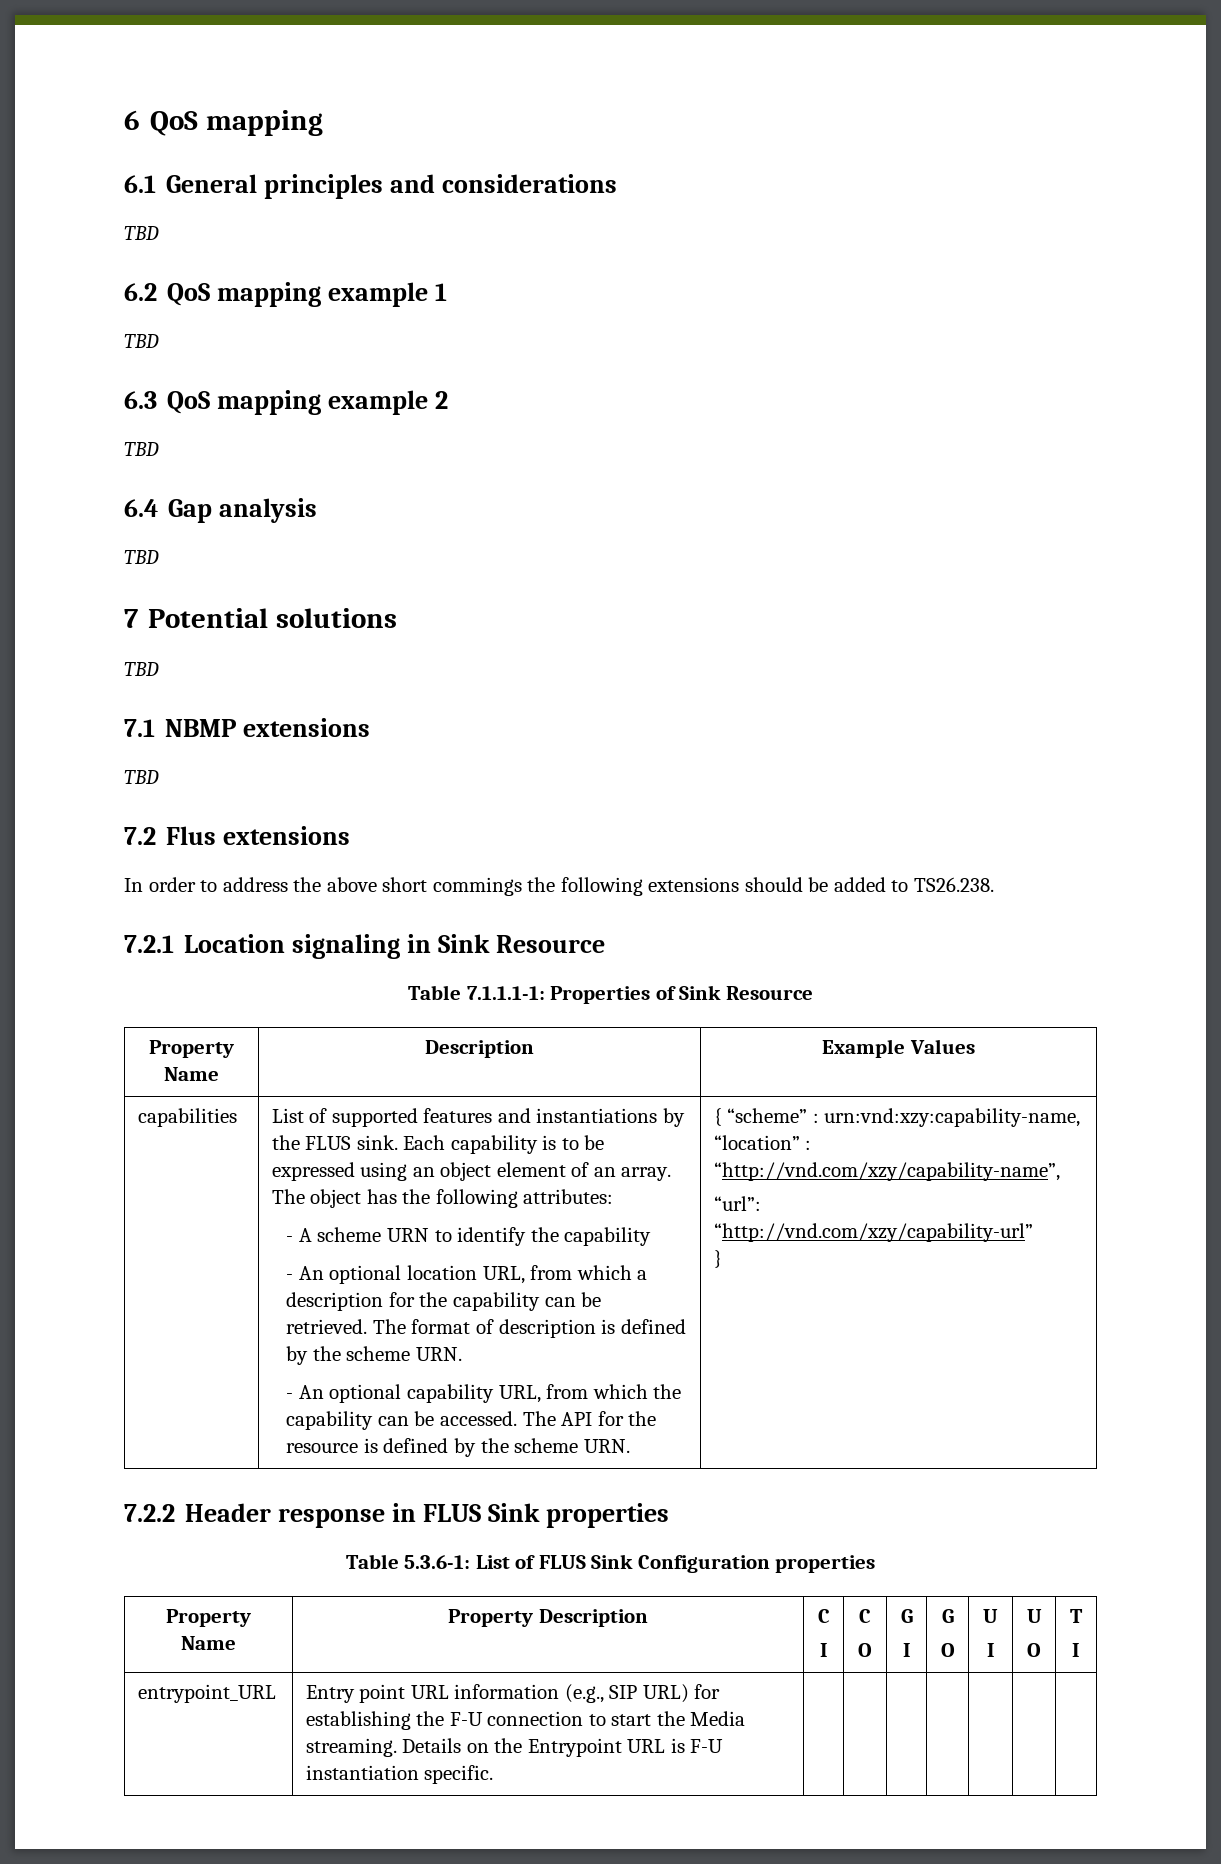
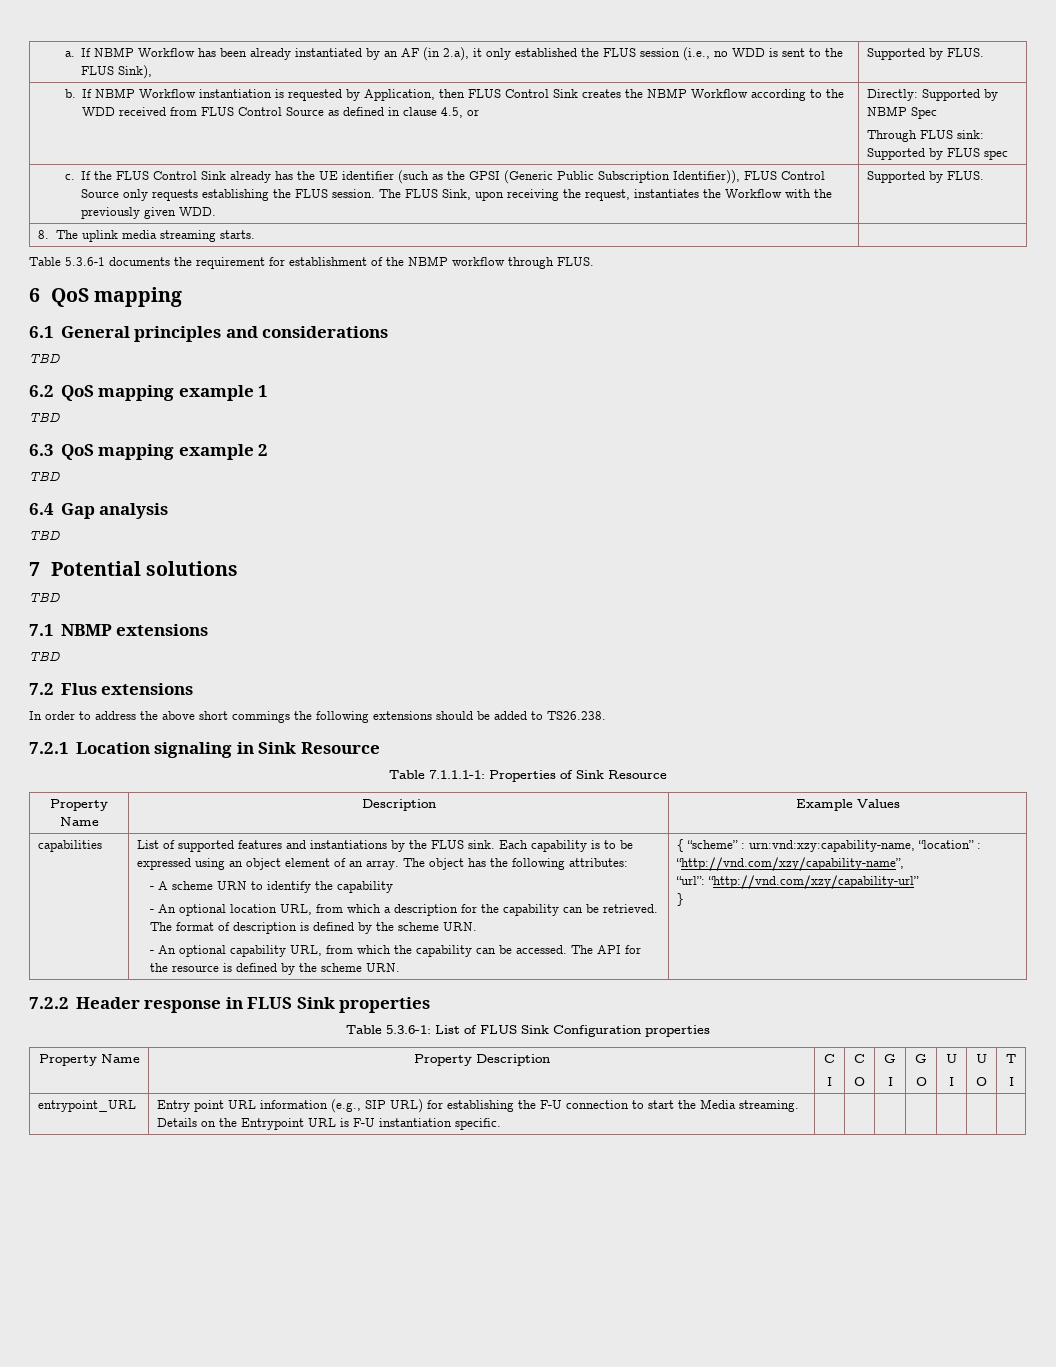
(124, 120) none -> [64,47,844,61] [81,65,153,79] [867,48,985,60] [64,88,845,101] [82,107,480,118] [867,89,999,101] [867,106,938,119] [867,130,985,142] [867,148,1009,160] [64,170,826,184] [81,189,833,201] [81,207,217,219] [867,171,985,183] [38,230,255,242] [29,256,594,269] a. If NBMP Workflow has been already instantiated by an AF (in 2.a), it only established the FLUS session (i.e., no WDD is sent to the FLUS Sink), | Supported by FLUS. // b. If NBMP Workflow instantiation is requested by Application, then FLUS Control Sink creates the NBMP Workflow according to the WDD received from FLUS Control Source as defined in clause 4.5, or | Directly: Supported by NBMP Spec // Through FLUS sink: Supported by FLUS spec // c. If the FLUS Control Sink already has the UE identifier (such as the GPSI (Generic Public Subscription Identifier)), FLUS Control Source only requests establishing the FLUS session. The FLUS Sink, upon receiving the request, instantiates the Workflow with the previously given WDD. | Supported by FLUS. // 8. The uplink media streaming starts. | // Table 5.3.6-1 documents the requirement for establishment of the NBMP workflow through FLUS. //

